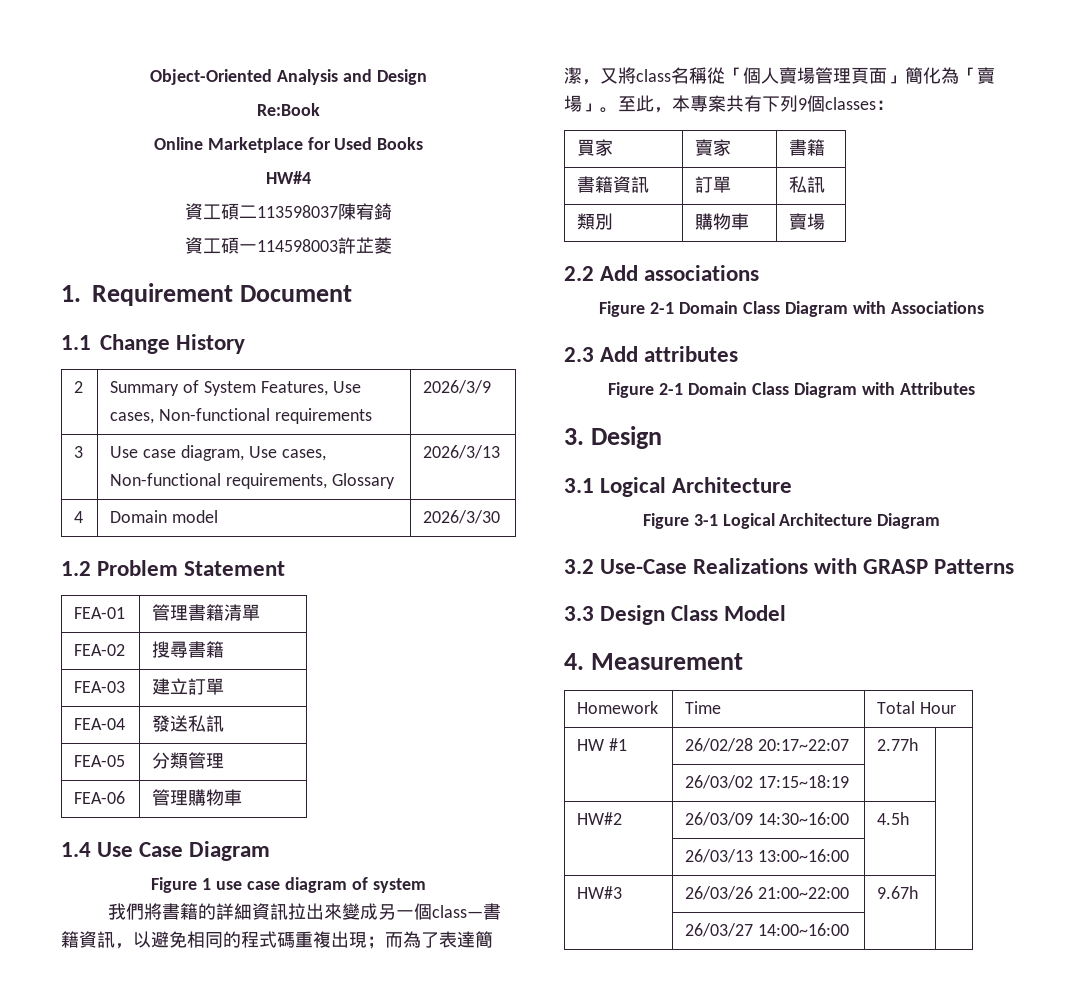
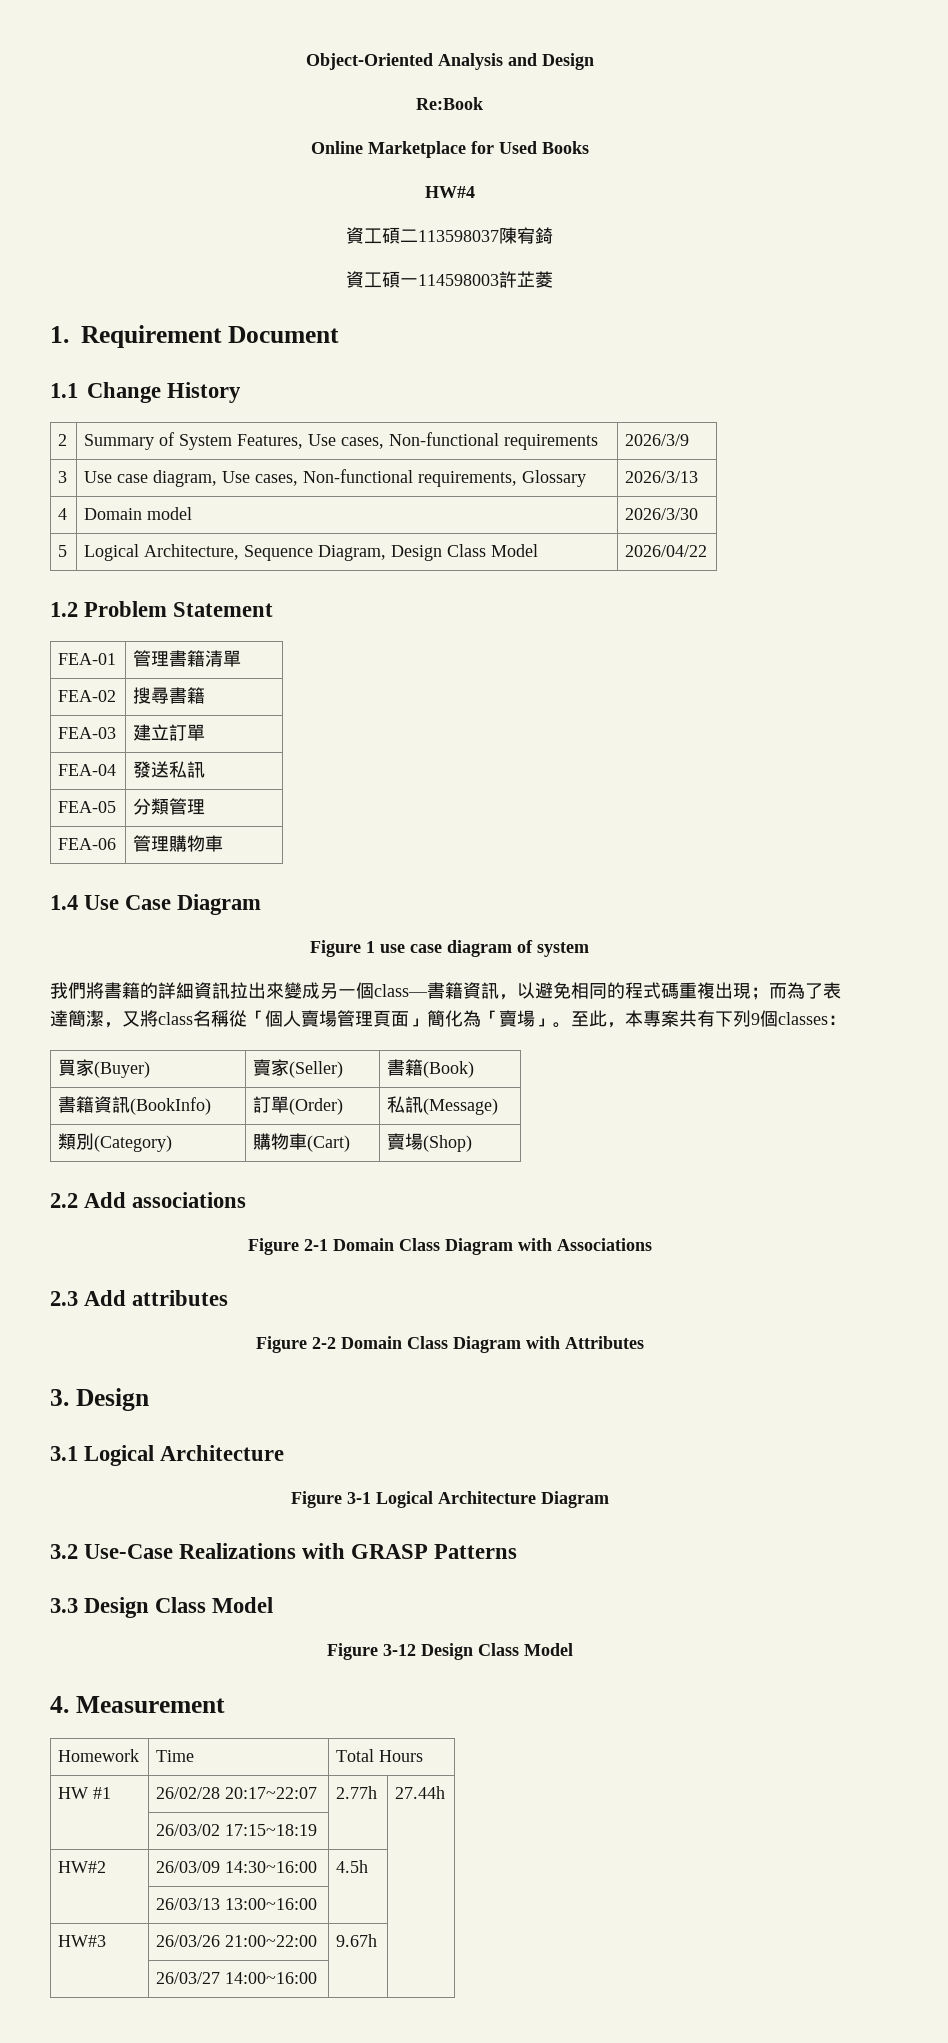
(501, 517) none -> [58,545,68,557] [84,544,539,561] [625,545,708,557] // 5 | Logical Architecture, Sequence Diagram, Design Class Model | 2026/04/22
(614, 147) none -> [94,1061,151,1078] (Buyer)
[789,139,826,156] [577,176,650,193] [695,176,732,193] [789,176,826,193] | 書籍 // 書籍資訊 | 訂單 | 私訊 -> [289,1061,344,1078] [387,1059,475,1078] [58,1096,212,1115] [253,1096,344,1115] [387,1096,499,1115] (Seller) | 書籍(Book) // 書籍資訊(BookInfo) | 訂單(Order) | 私訊(Message)
[695,213,750,230] [789,213,826,230] | 購物車 | 賣場 -> [94,1135,173,1152] [253,1133,351,1152] [387,1133,473,1152] (Category) | 購物車(Cart) | 賣場(Shop)
[659,383,684,395] 2-1 -> [311,1337,336,1349] 2-2
(787, 613) none -> [326,1643,573,1660] // Figure 3-12 Design Class Model
[920,702,957,714] Hour -> [379,1750,424,1762] Hours
(919, 744) none -> [395,1786,446,1799] 27.44h

